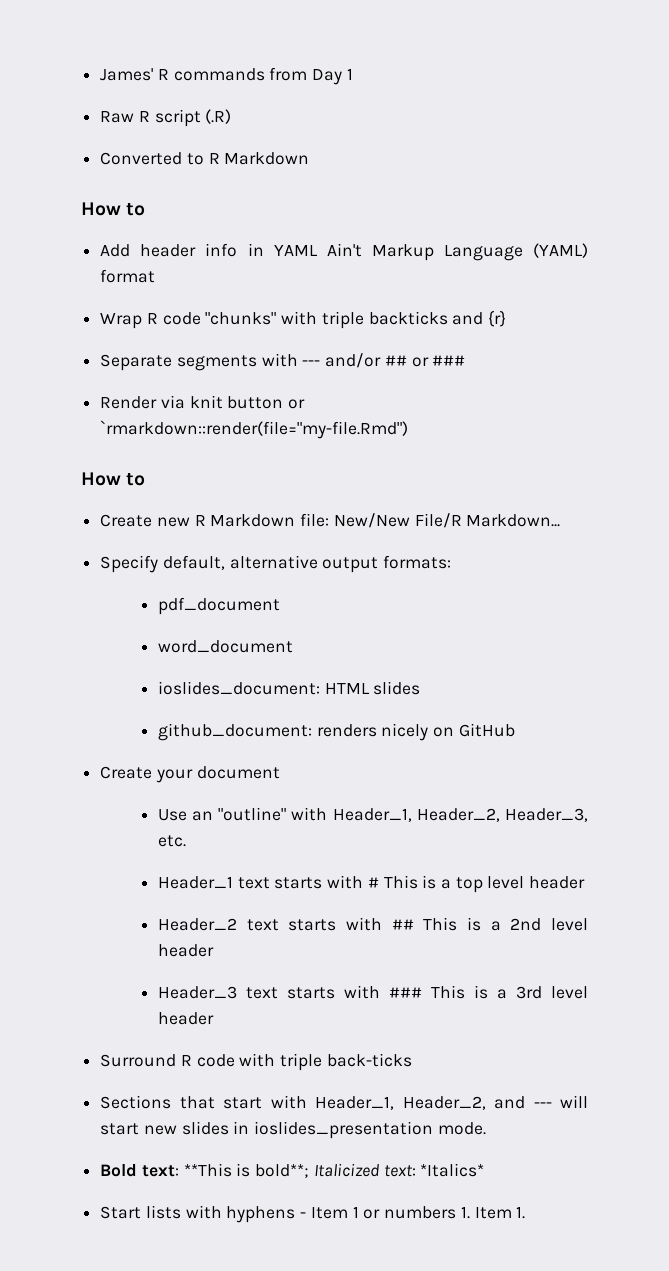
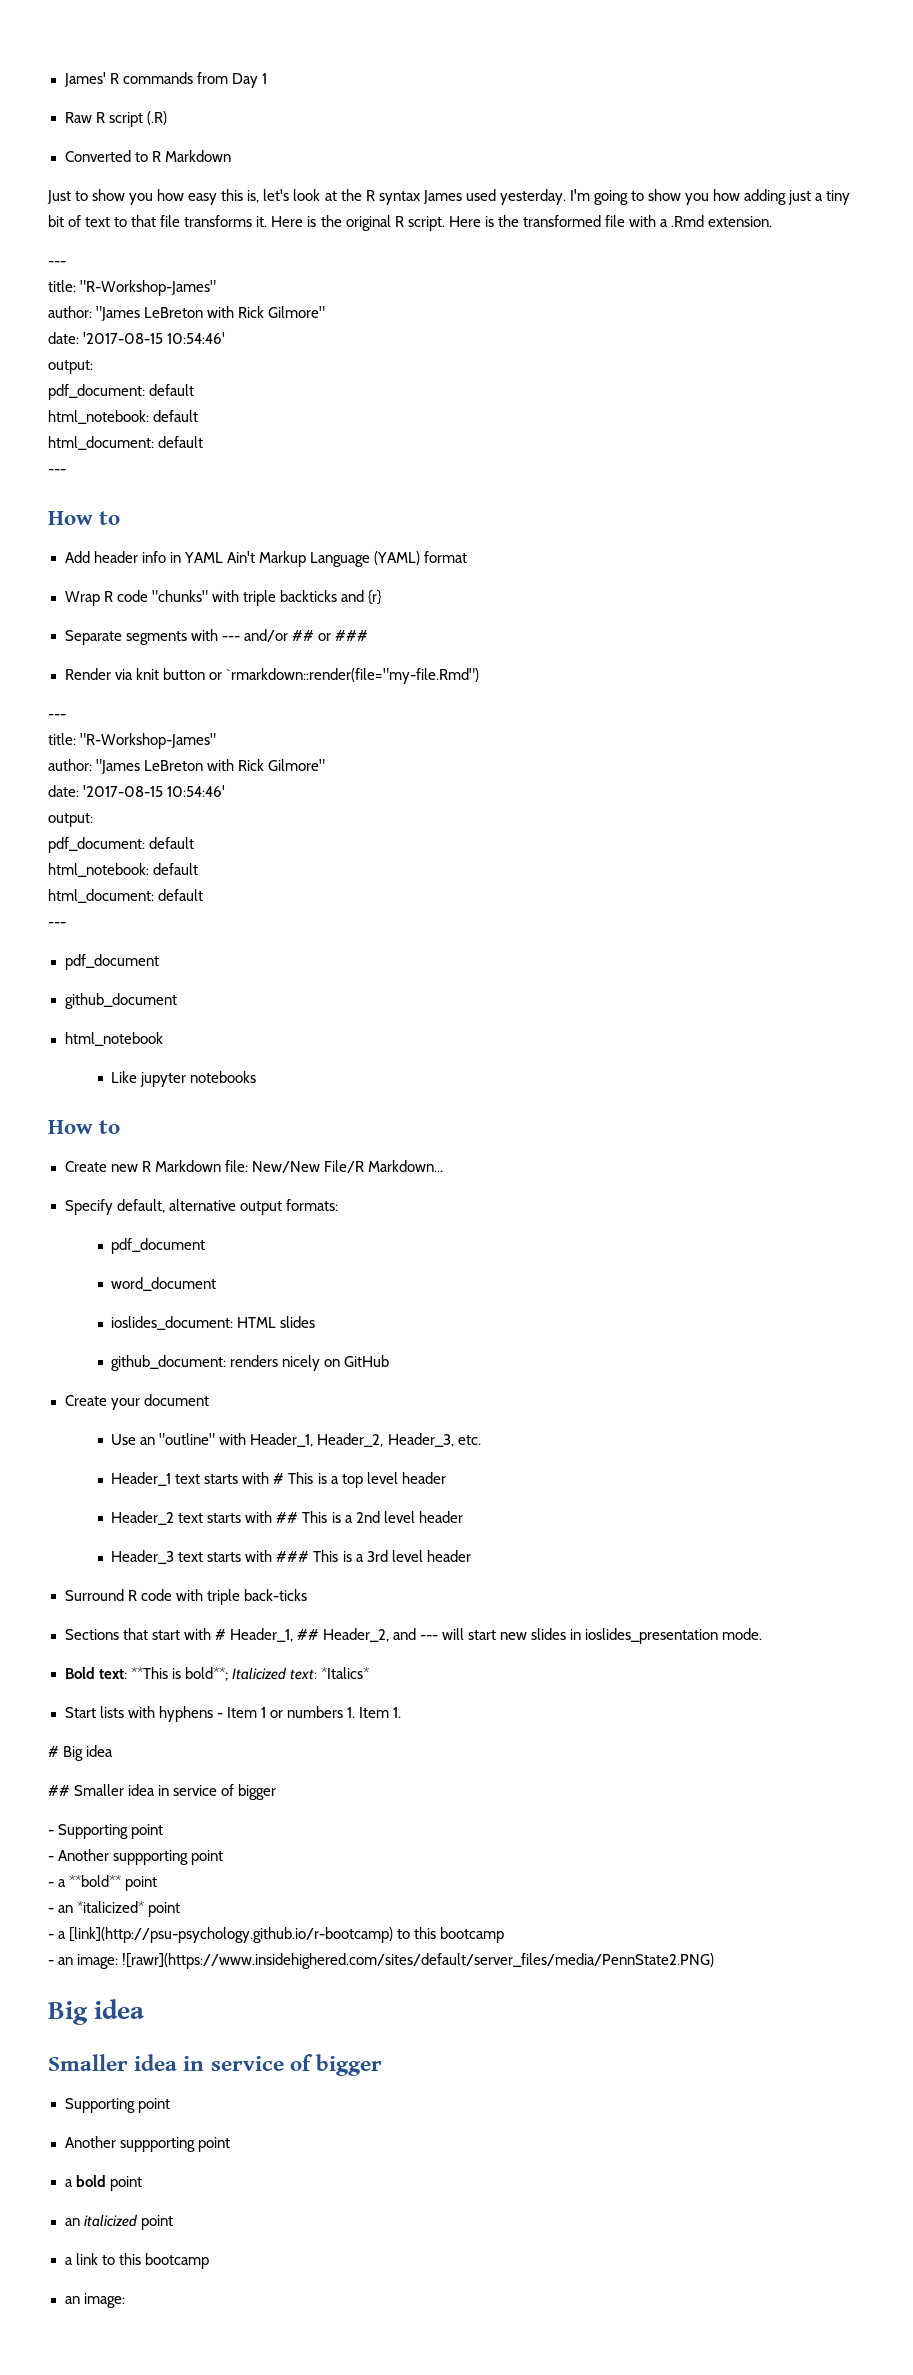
(310, 158) none -> [47,189,851,205] [48,215,773,231] [48,261,66,266] [48,280,217,296] [48,306,326,321] [48,332,226,344] [48,360,93,374] [48,384,195,400] [48,410,199,424] [48,436,204,450] [48,469,66,474] // Just to show you how easy this is, let's look at the R syntax James used yesterday. I'm going to show you how adding just a tiny bit of text to that file transforms it. Here is the original R script. Here is the transformed file with a .Rmd extension. // --- // title: "R-Workshop-James" // author: "James LeBreton with Rick Gilmore" // date: '2017-08-15 10:54:46' // output: // pdf_document: default // html_notebook: default // html_document: default // ---
(409, 429) none -> [48,714,66,719] [48,733,217,749] [48,759,326,774] [48,785,226,797] [48,813,93,827] [48,837,195,853] [48,863,199,877] [48,889,204,903] [48,922,66,927] [64,954,159,970] [64,993,177,1009] [64,1032,163,1046] [111,1071,257,1087] // --- // title: "R-Workshop-James" // author: "James LeBreton with Rick Gilmore" // date: '2017-08-15 10:54:46' // output: // pdf_document: default // html_notebook: default // html_document: default // --- // pdf_document // github_document // html_notebook // Like jupyter notebooks
[315,1096,395,1110] Header_1, -> [214,1628,319,1642] # Header_1, ##
(526, 1212) none -> [48,1745,114,1761] [48,1784,277,1800] [48,1824,164,1839] [48,1849,224,1865] [48,1875,158,1891] [48,1901,181,1917] [48,1927,505,1943] [48,1953,715,1969] [48,1999,145,2025] [48,2054,383,2076] [64,2098,170,2113] [64,2136,230,2152] [64,2175,142,2191] [64,2214,173,2230] [64,2253,209,2269] [64,2293,125,2308] // # Big idea // ## Smaller idea in service of bigger // - Supporting point // - Another suppporting point // - a **bold** point // - an *italicized* point // - a [link](http://psu-psychology.github.io/r-bootcamp) to this bootcamp // - an image: ![rawr](https://www.insidehighered.com/sites/default/server_files/media/PennState2.PNG) // Big idea // Smaller idea in service of bigger // Supporting point // Another suppporting point // a bold point // an italicized point // a link to this bootcamp // an image:

